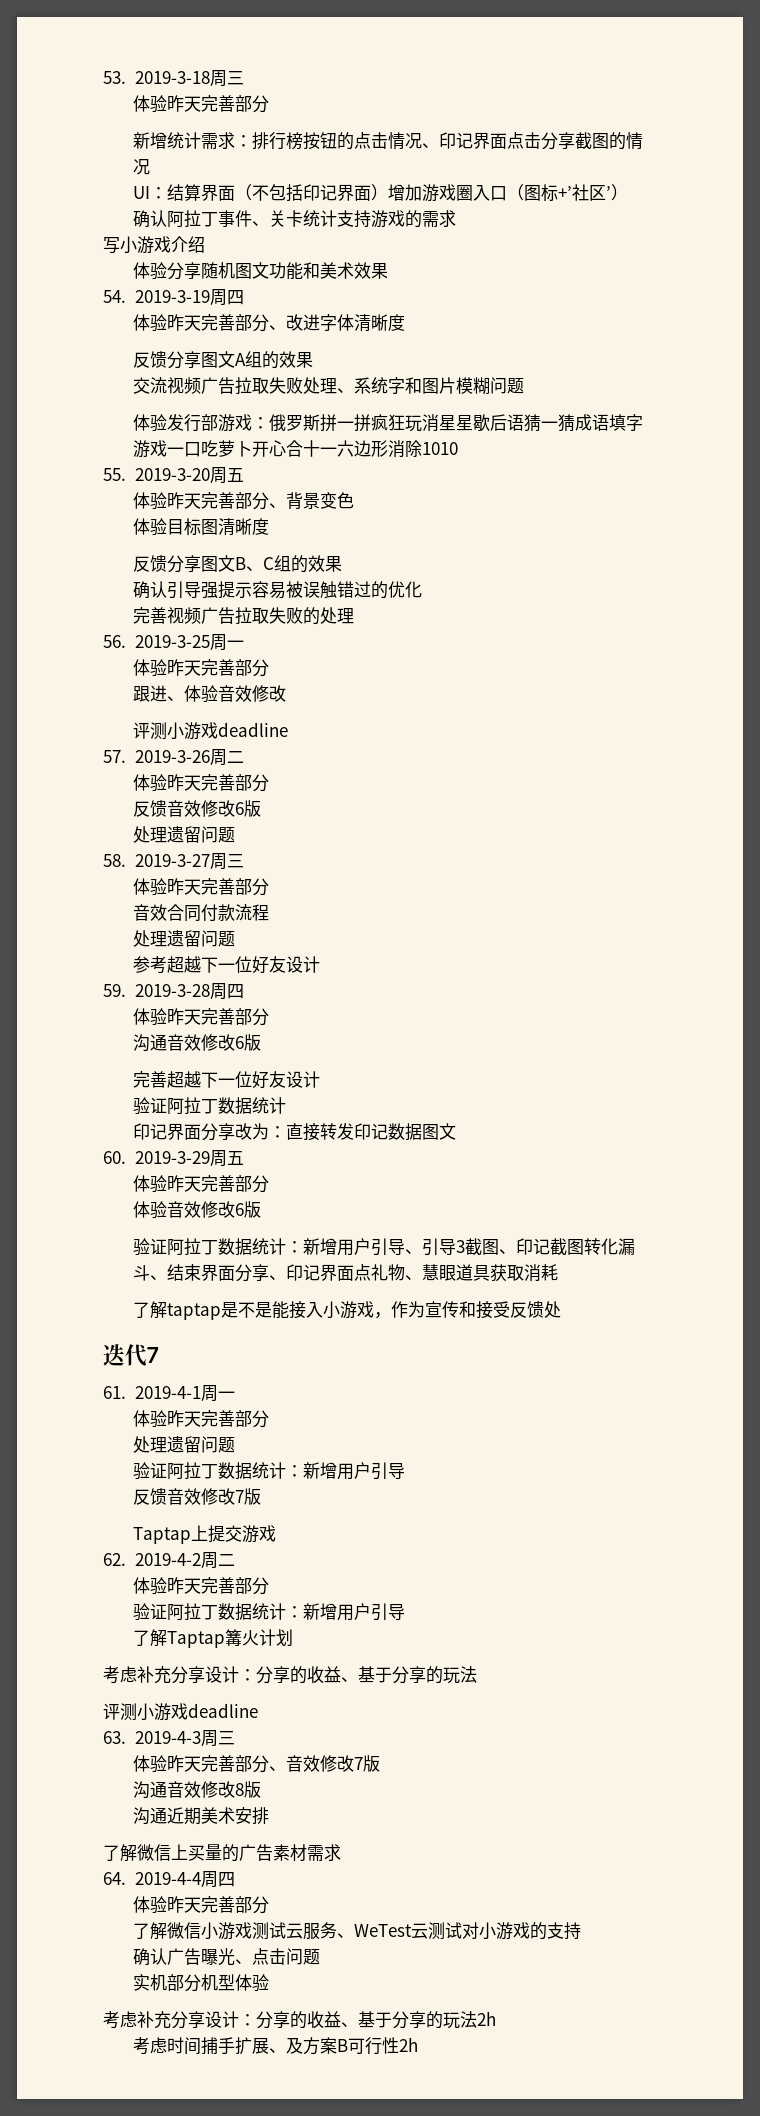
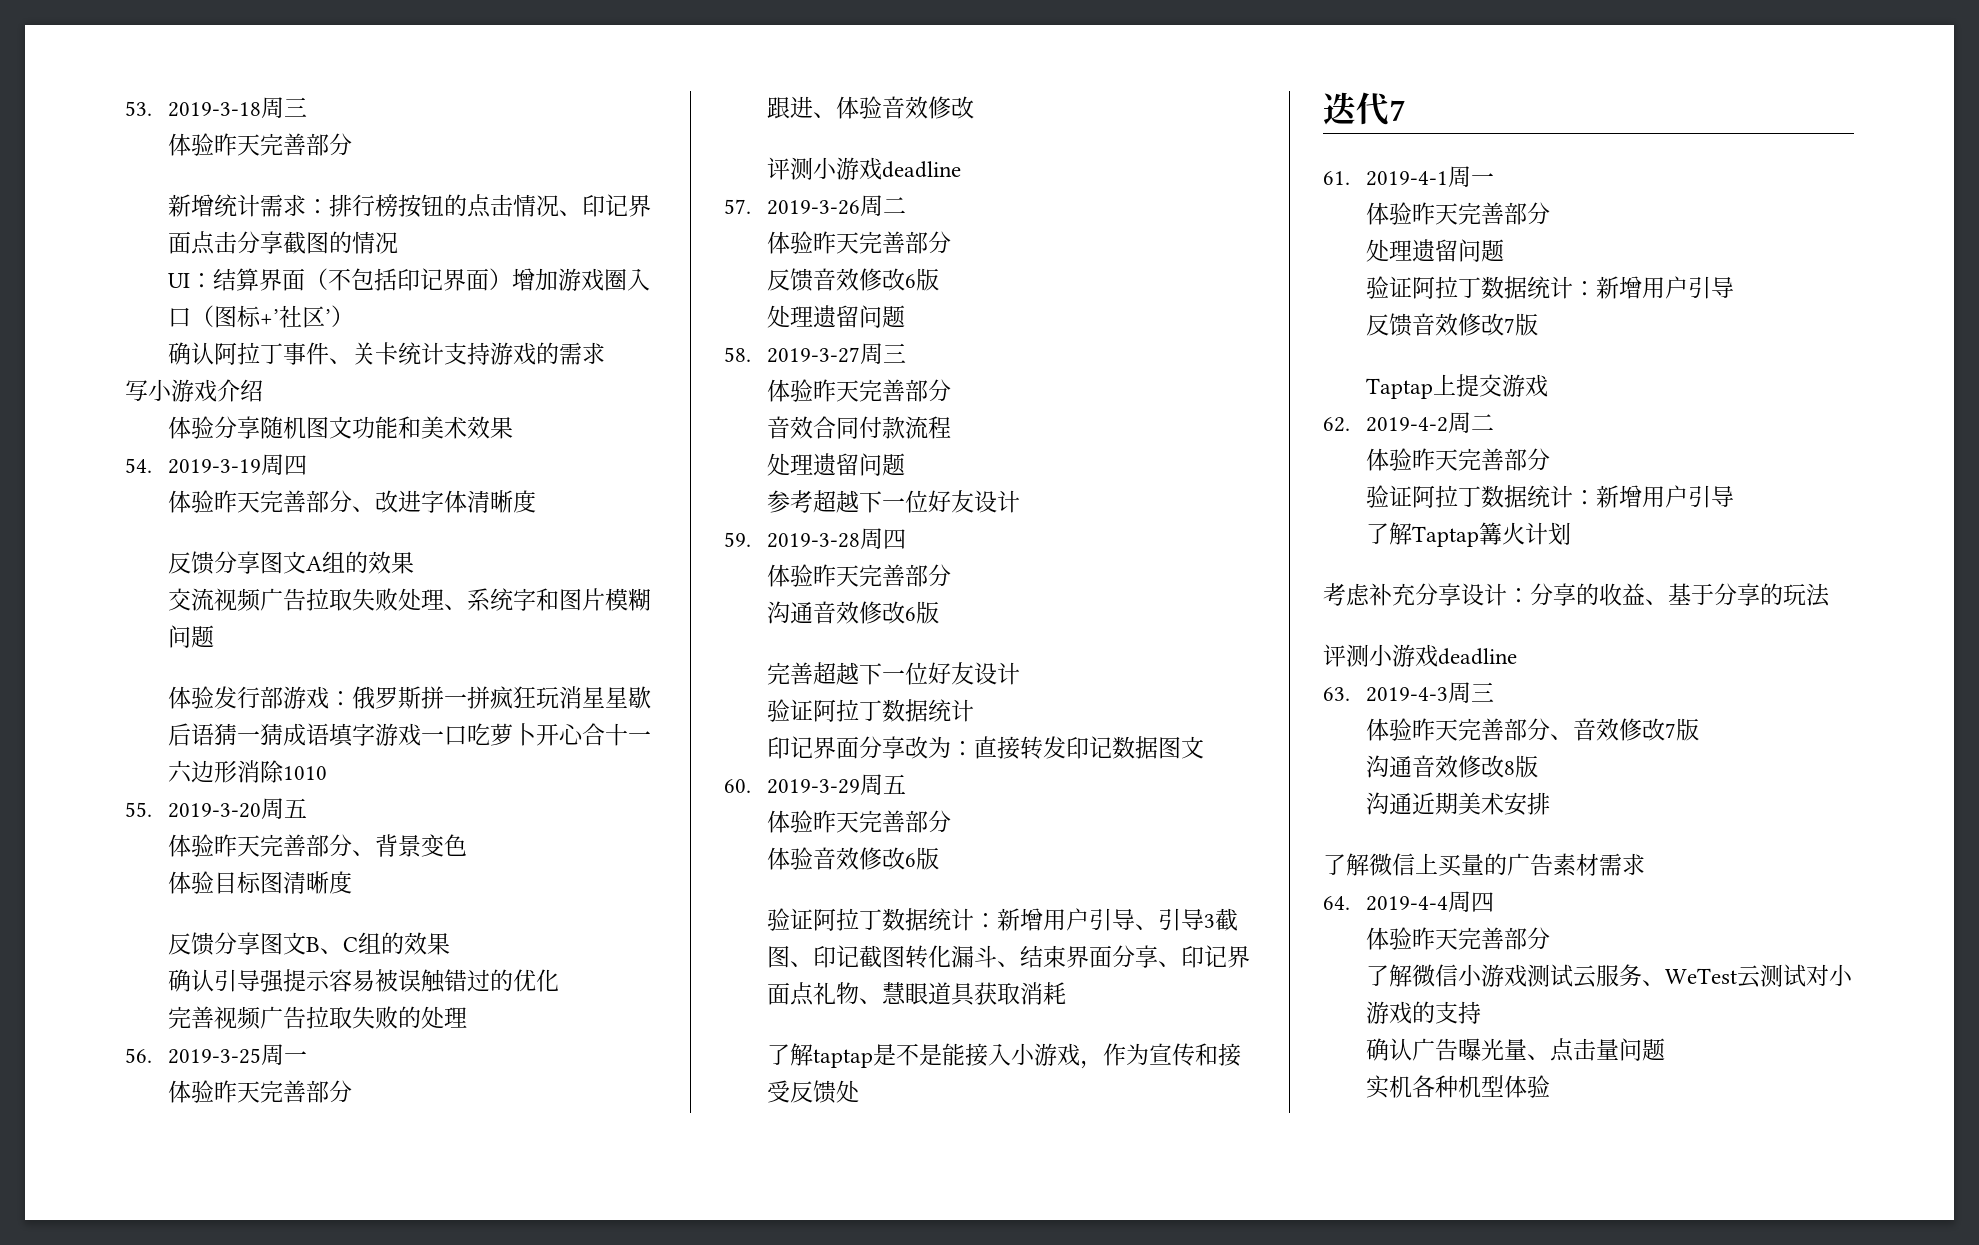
[234,1948,286,1965] 、点击 -> [1503,1038,1619,1062] 量、点击量
[166,1974,201,1992] 部分 -> [1411,1075,1458,1098] 各种
[103,2011,496,2029] [132,2037,418,2055] // 考虑补充分享设计：分享的收益、基于分享的玩法2h // 考虑时间捕手扩展、及方案B可行性2h -> (1550, 1086) none

